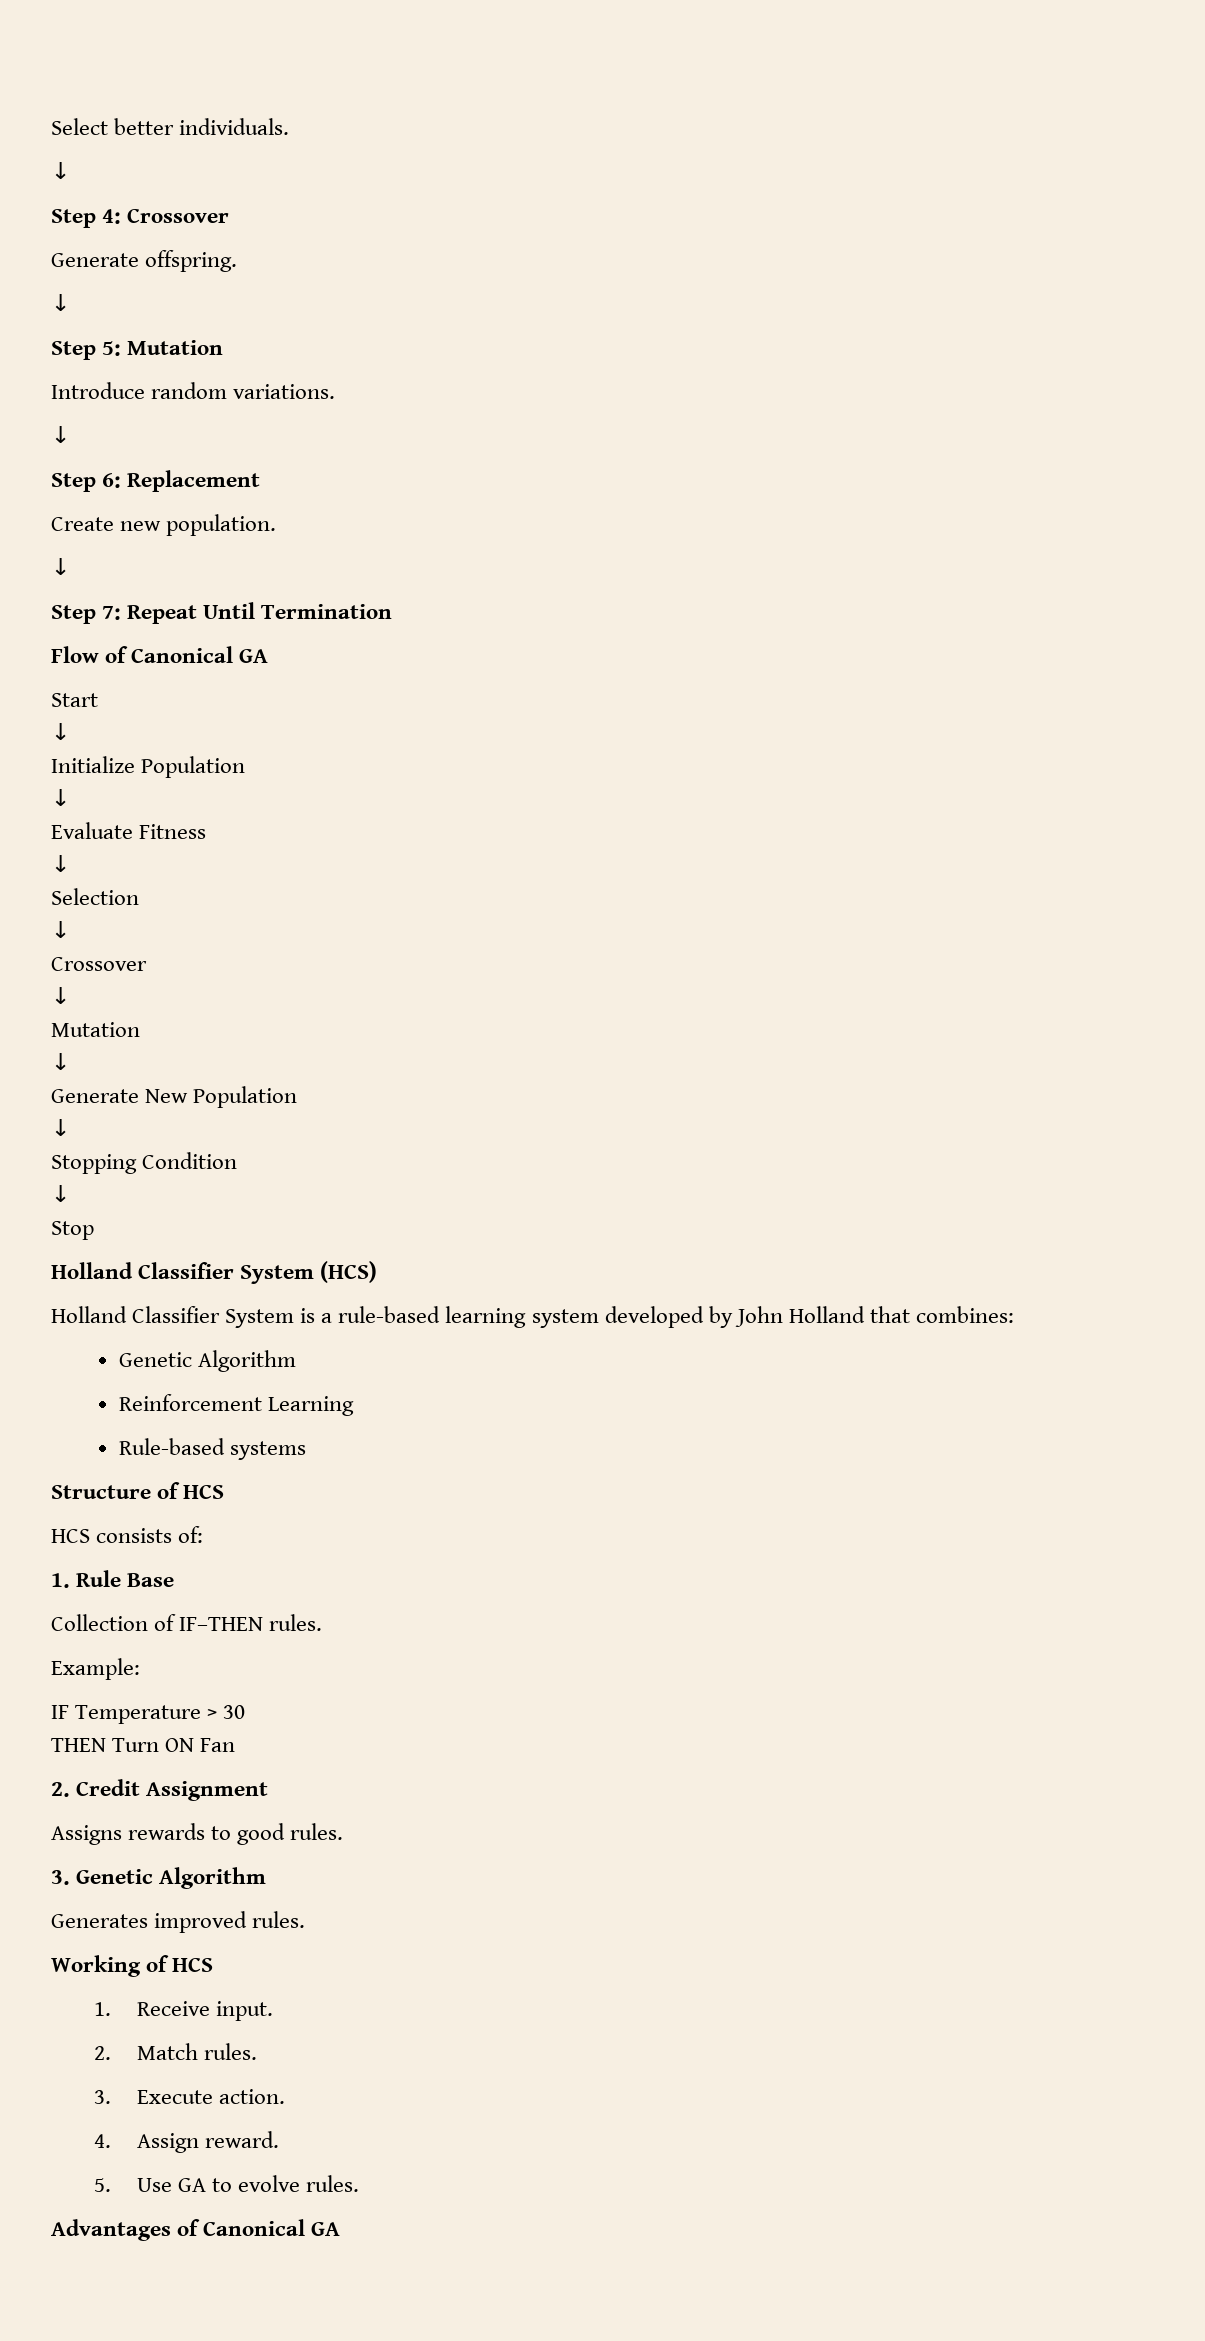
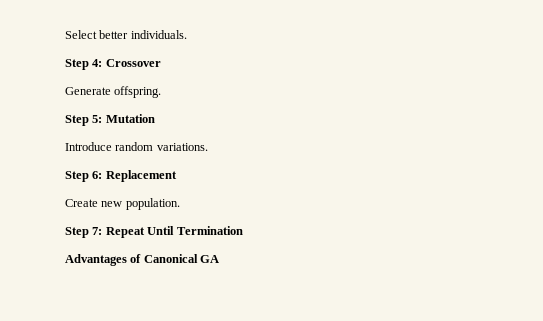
[51,162,70,179] // ↓ -> (187, 34) none
[51,294,70,311] // ↓ -> (162, 92) none
[51,426,70,443] // ↓ -> (208, 147) none
[51,558,70,575] // ↓ -> (180, 204) none
[51,646,269,663] [51,693,98,707] [51,723,70,740] [51,756,246,778] [51,789,70,806] [51,822,207,839] [51,855,70,872] [51,888,139,905] [51,921,70,938] [51,957,147,971] [51,987,70,1004] [51,1022,140,1037] [51,1053,70,1070] [51,1086,298,1108] [51,1119,70,1136] [51,1152,238,1174] [51,1185,70,1202] [51,1221,94,1240] [51,1261,378,1284] [51,1306,1014,1328] [118,1350,296,1372] [118,1394,354,1416] [118,1438,306,1460] [51,1482,225,1499] [51,1526,204,1543] [51,1570,175,1588] [51,1614,323,1631] [51,1658,140,1680] [51,1705,246,1724] [51,1738,236,1752] [51,1779,269,1801] [51,1823,344,1845] [51,1867,267,1889] [51,1911,306,1933] [51,1955,214,1977] [94,2001,274,2021] [94,2043,258,2060] [94,2089,286,2104] [94,2131,280,2153] [94,2175,360,2192] // Flow of Canonical GA // Start // ↓ // Initialize Population // ↓ // Evaluate Fitness // ↓ // Selection // ↓ // Crossover // ↓ // Mutation // ↓ // Generate New Population // ↓ // Stopping Condition // ↓ // Stop // Holland Classifier System (HCS) // Holland Classifier System is a rule-based learning system developed by John Holland that combines: // Genetic Algorithm // Reinforcement Learning // Rule-based systems // Structure of HCS // HCS consists of: // 1. Rule Base // Collection of IF–THEN rules. // Example: // IF Temperature > 30 // THEN Turn ON Fan // 2. Credit Assignment // Assigns rewards to good rules. // 3. Genetic Algorithm // Generates improved rules. // Working of HCS // 1. Receive input. // 2. Match rules. // 3. Execute action. // 4. Assign reward. // 5. Use GA to evolve rules. -> (243, 230) none

